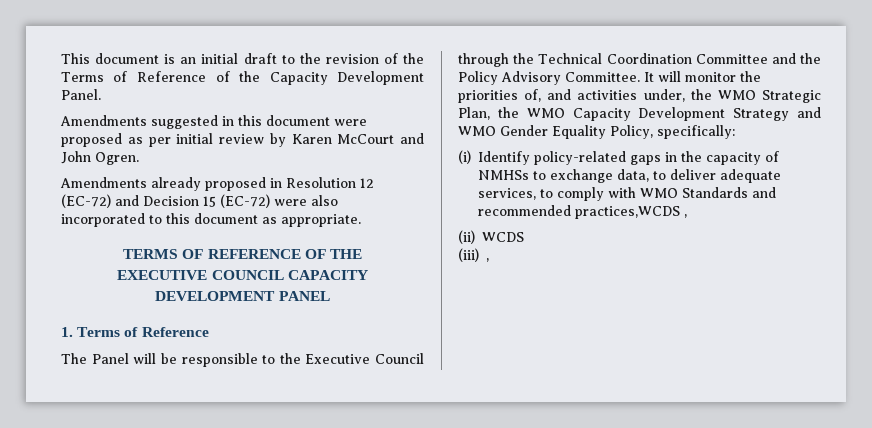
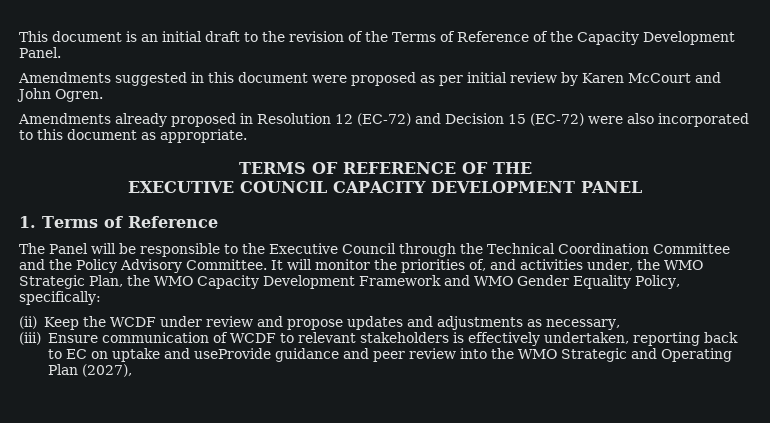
[733,108,790,121] Strategy -> [359,275,441,286] Framework
[458,150,779,165] [478,169,781,183] [478,187,776,201] [478,205,687,219] [458,230,524,244] [458,248,489,262] (i) Identify policy-related gaps in the capacity of NMHSs to exchange data, to deliver adequate services, to comply with WMO Standards and recommended practices,WCDS , // (ii) WCDS // (iii) , -> [19,316,620,330] [19,332,738,346] [47,348,732,362] [47,364,132,377] (ii) Keep the WCDF under review and propose updates and adjustments as necessary, // (iii) Ensure communication of WCDF to relevant stakeholders is effectively undertaken, reporting back to EC on uptake and useProvide guidance and peer review into the WMO Strategic and Operating Plan (2027),

